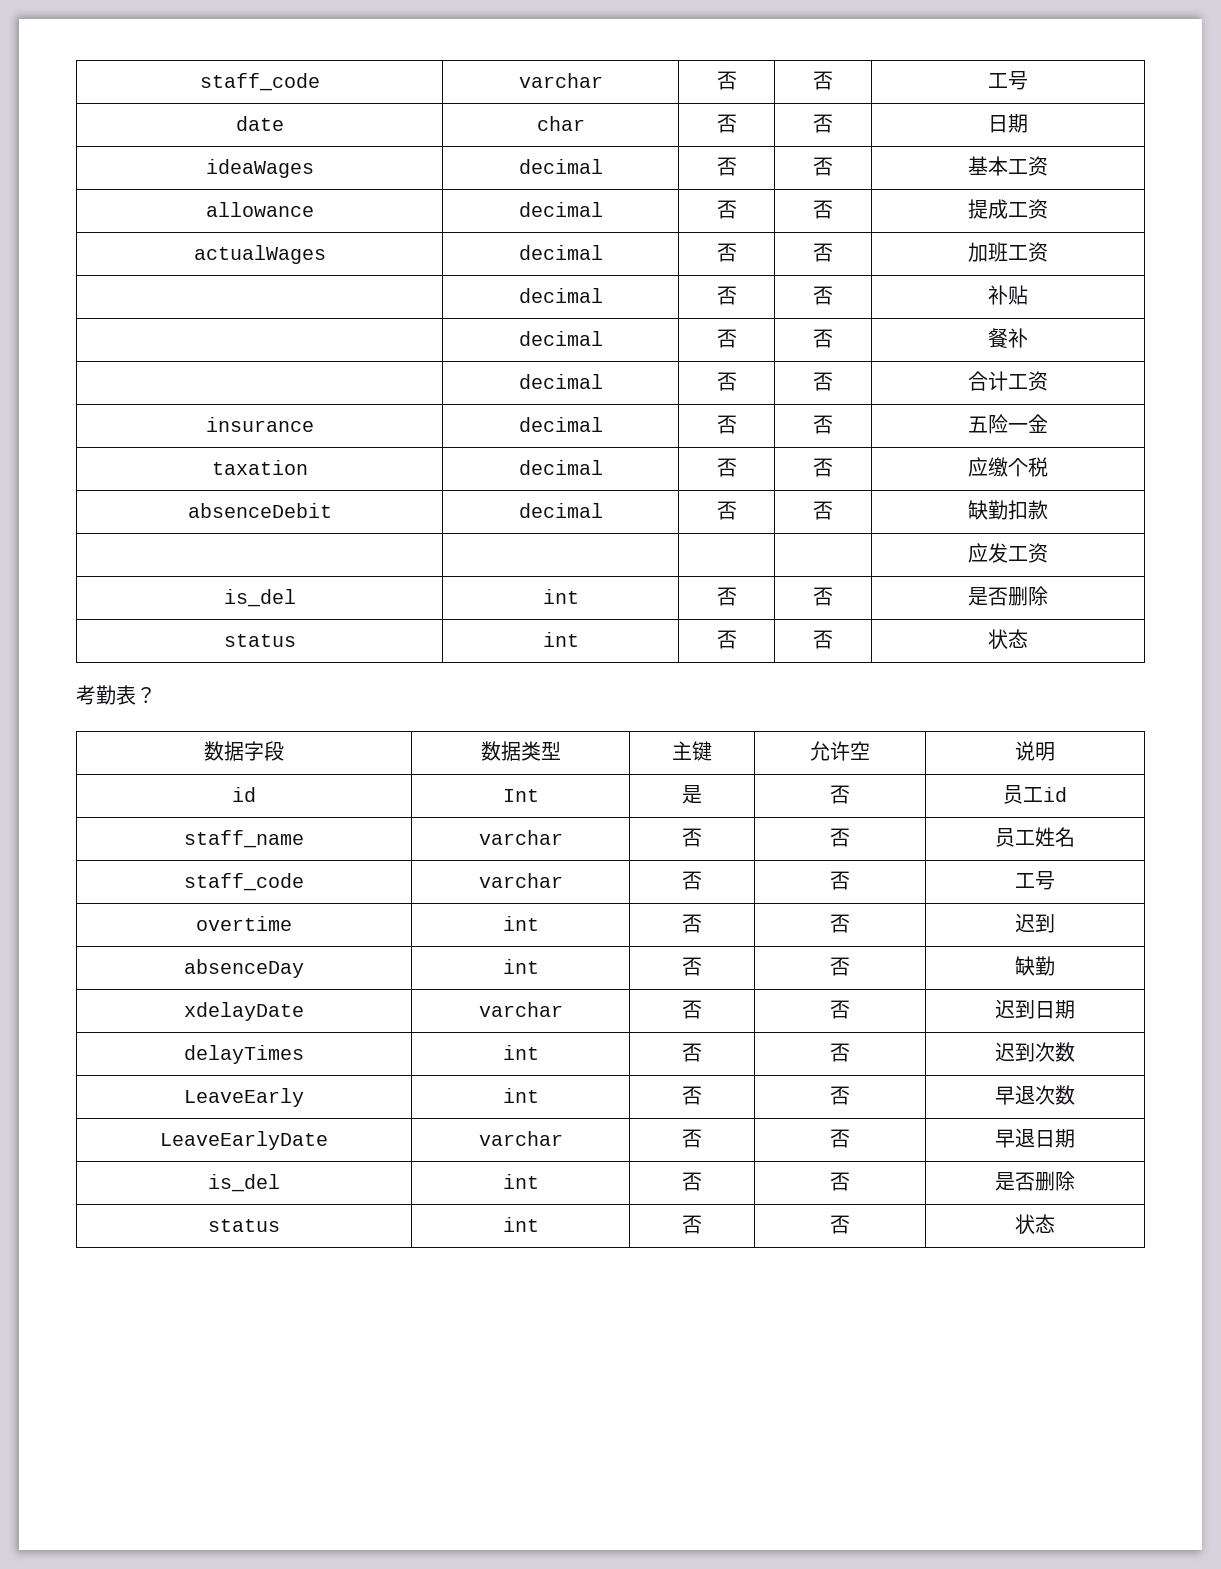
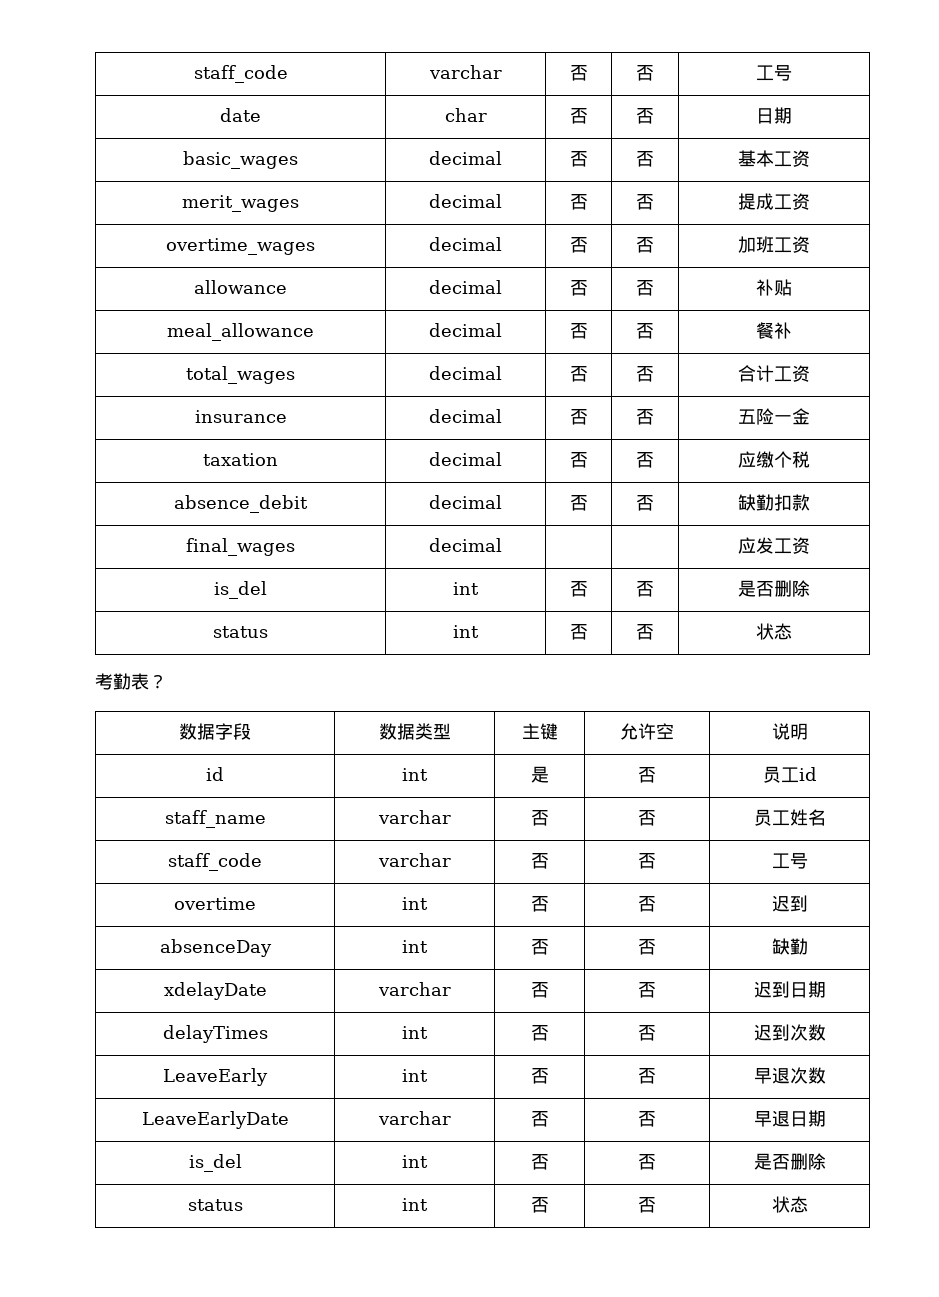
[205,159,314,178] ideaWages -> [183,151,298,169] basic_wages
[205,202,314,217] allowance -> [182,195,299,212] merit_wages
[193,245,326,264] actualWages -> [166,238,315,255] overtime_wages
(1048, 252) none -> [194,280,287,294] allowance
(1028, 295) none -> [167,323,314,341] meal_allowance
(1028, 338) none -> [186,366,295,384] total_wages
[187,503,332,518] absenceDebit -> [174,495,308,513] absence_debit
(1048, 510) | -> [186,538,295,556] [429,538,502,552] final_wages | decimal
[502,789,539,802] Int -> [402,768,428,781] int

